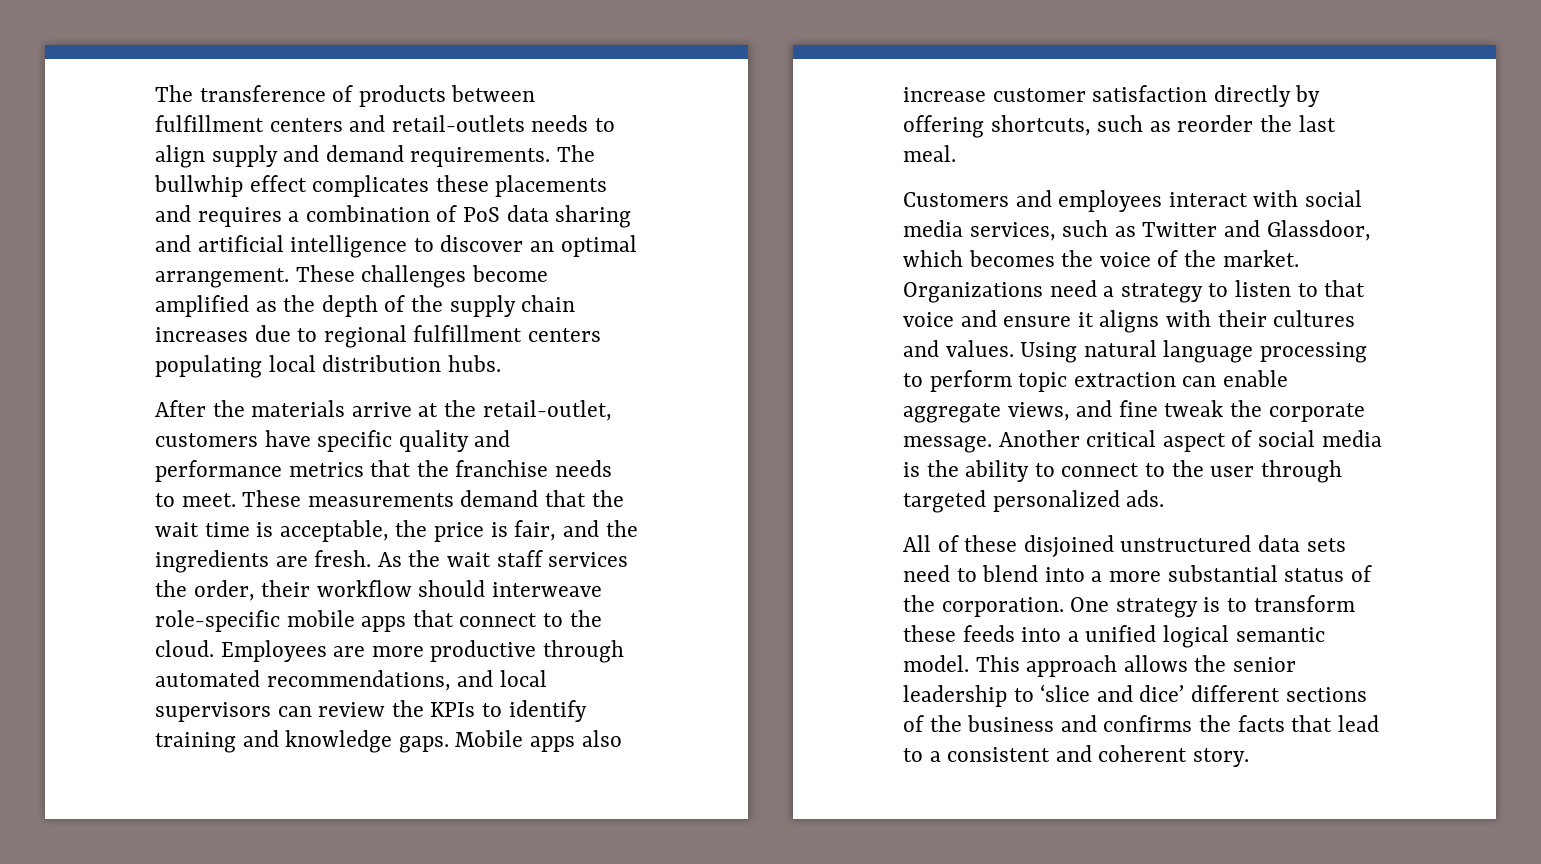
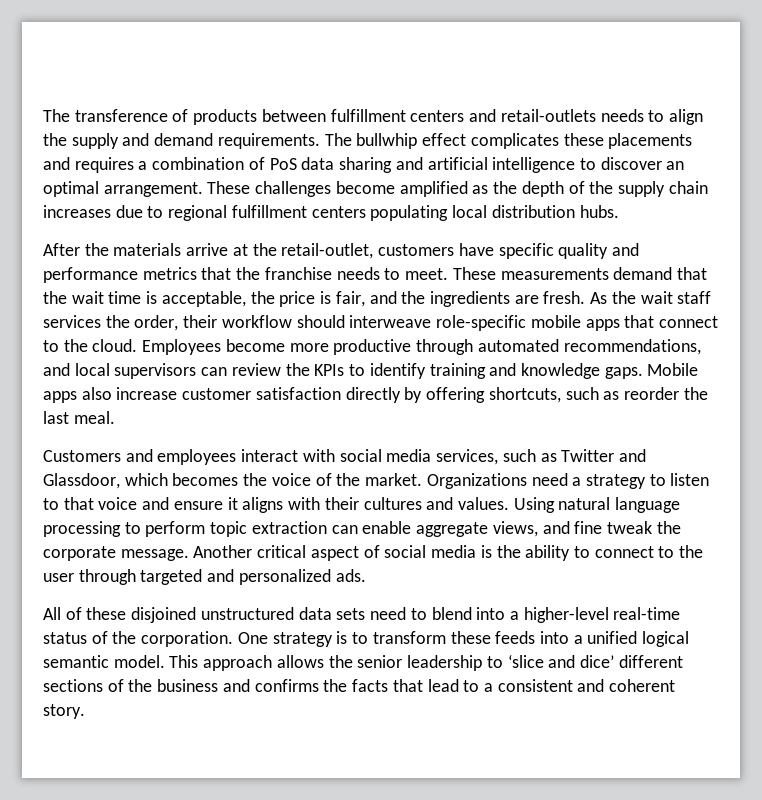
(205, 156) none -> [43,133,67,146] the
[333,646,366,657] are -> [225,339,285,352] become
(986, 501) none -> [207,569,235,582] and
[1109,565,1278,582] more substantial -> [523,607,681,623] higher-level real-time

